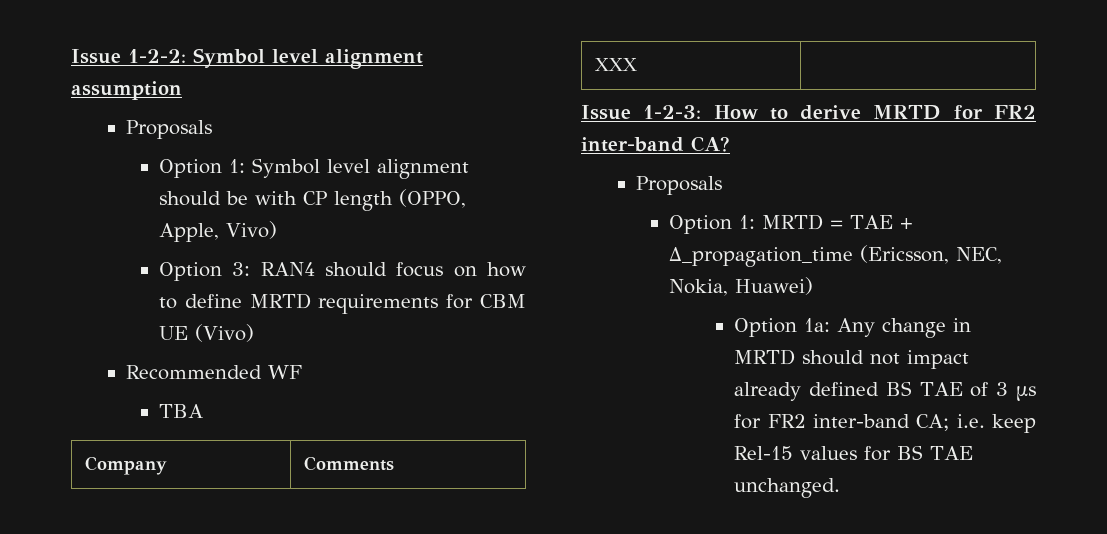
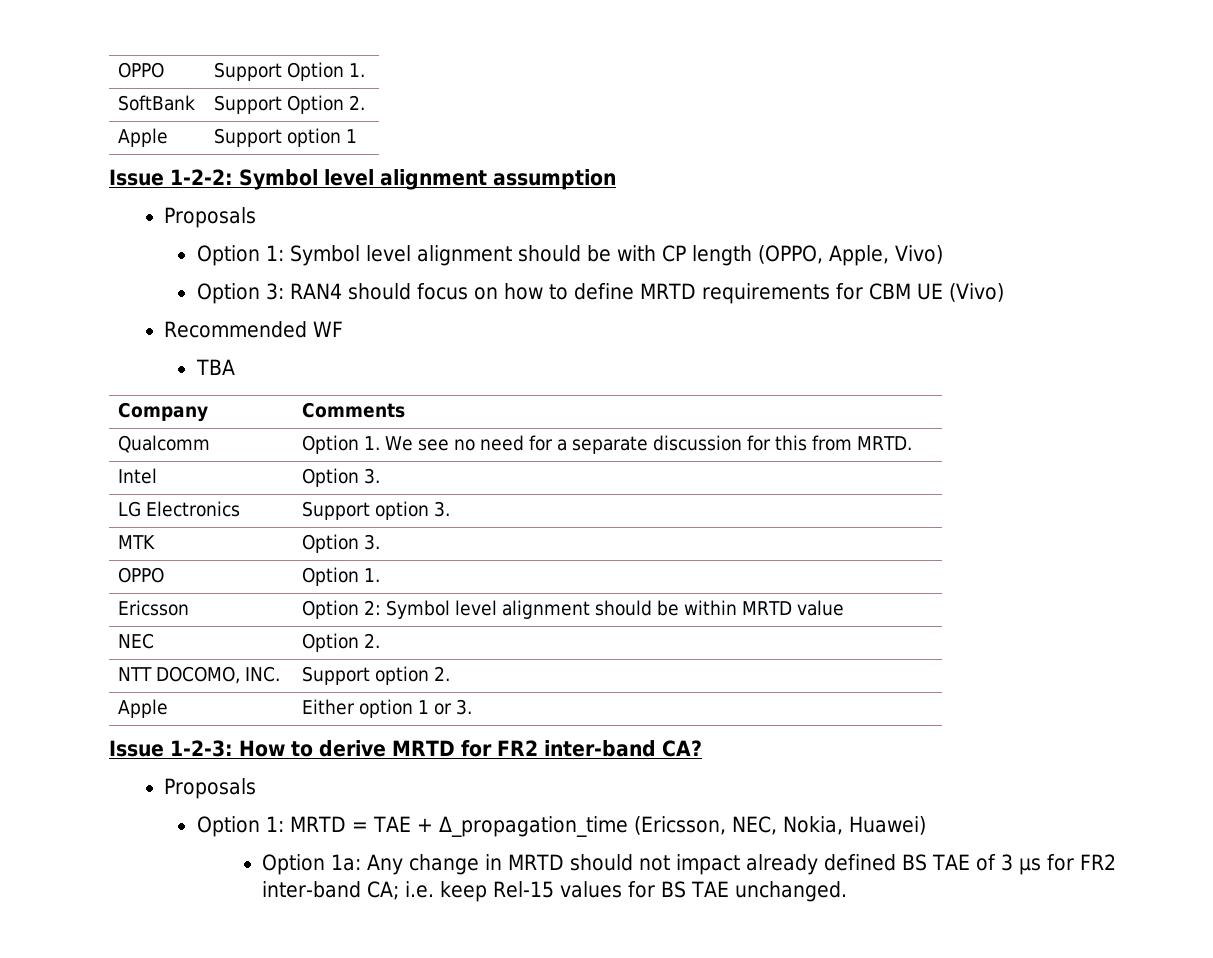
(71, 56) none -> [118,62,165,78] [214,62,366,81] [118,95,196,111] [214,95,366,114] [118,128,169,147] [214,128,358,147] OPPO | Support Option 1. // SoftBank | Support Option 2. // Apple | Support option 1 //
[594,58,637,71] XXX | -> [118,435,211,453] [302,435,913,454] [118,468,158,484] [302,468,381,487] [118,501,241,517] [302,501,451,520] [118,535,156,549] [302,534,381,553] [118,567,165,583] [302,567,381,586] [118,600,190,616] [302,600,845,619] [118,633,155,649] [302,633,381,652] [118,666,281,684] [302,666,451,685] [118,699,169,718] [302,699,473,718] Qualcomm | Option 1. We see no need for a separate discussion for this from MRTD. // Intel | Option 3. // LG Electronics | Support option 3. // MTK | Option 3. // OPPO | Option 1. // Ericsson | Option 2: Symbol level alignment should be within MRTD value // NEC | Option 2. // NTT DOCOMO, INC. | Support option 2. // Apple | Either option 1 or 3.

